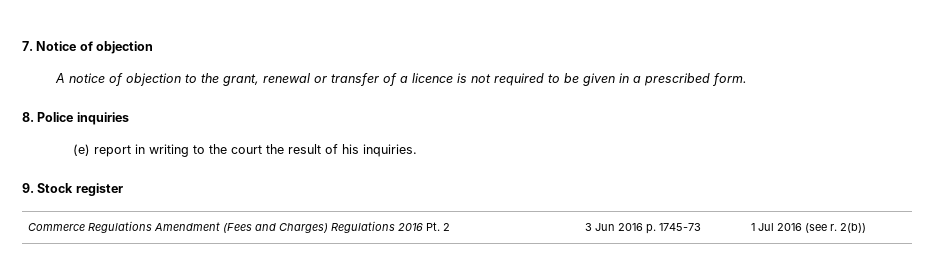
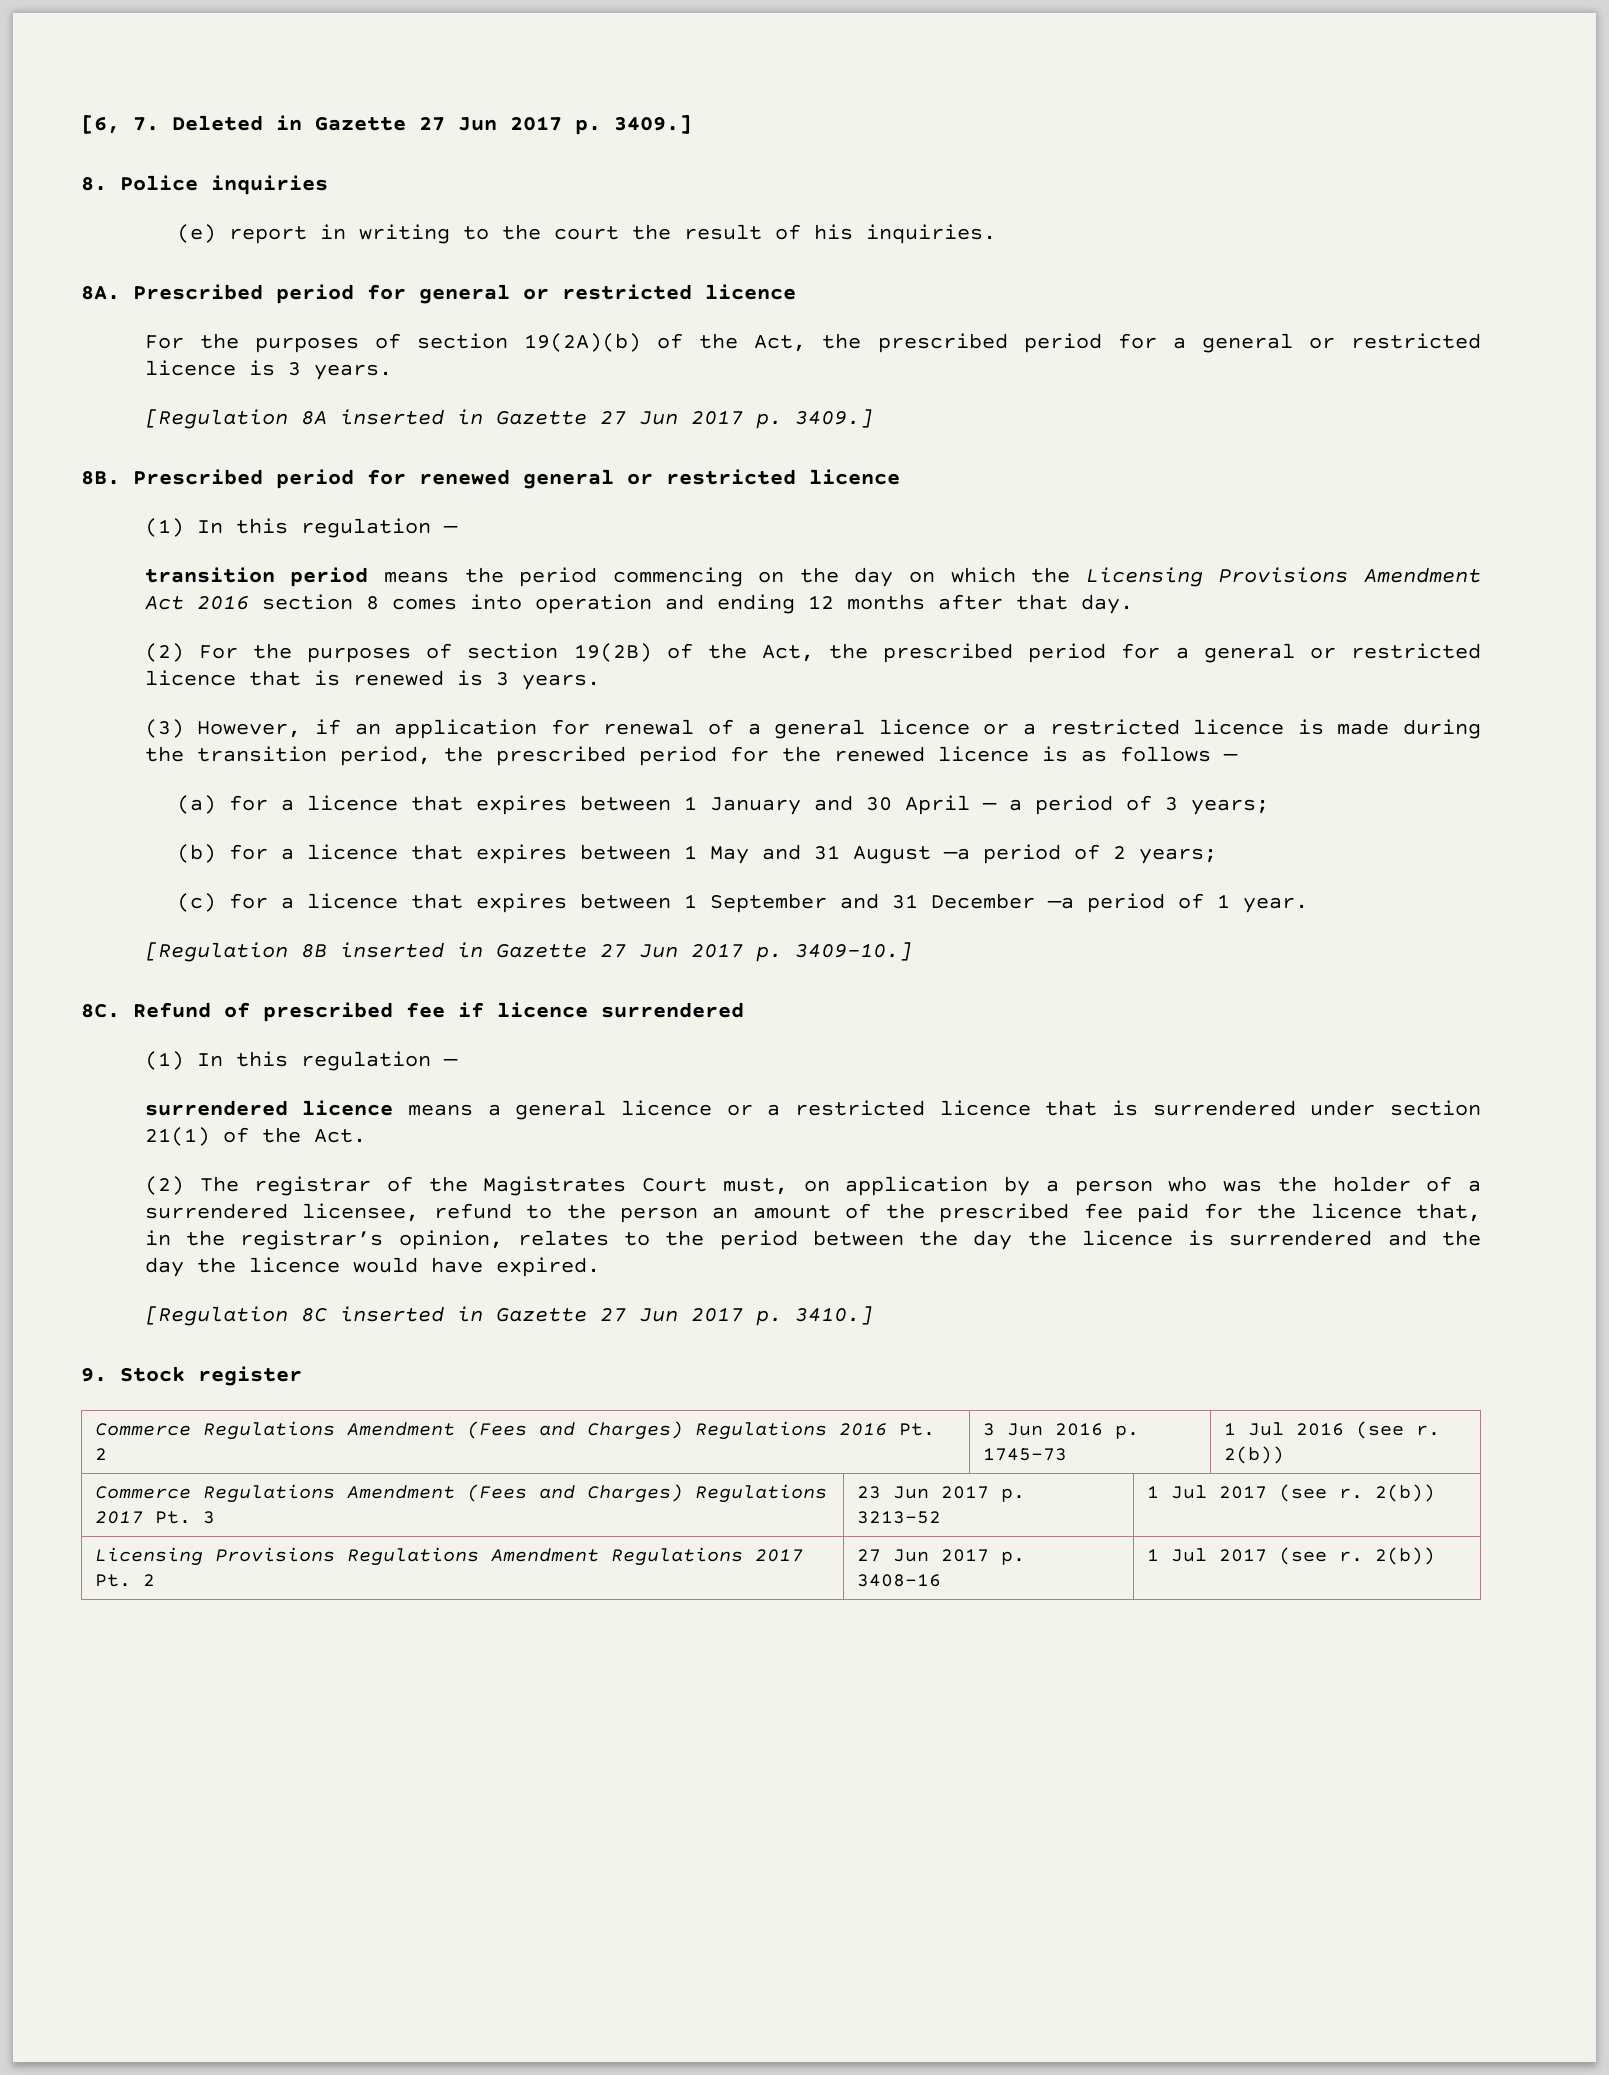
[22,41,154,54] [55,73,748,86] 7. Notice of objection // A notice of objection to the grant, renewal or transfer of a licence is not required to be given in a prescribed form. -> [81,115,692,135] [6, 7. Deleted in Gazette 27 Jun 2017 p. 3409.]
(418, 150) none -> [81,284,796,304] [144,333,1481,353] [144,360,392,380] [144,409,873,429] [81,469,900,489] [144,518,458,538] [144,567,1481,587] [144,594,1133,614] [144,643,1481,663] [144,670,600,690] [144,719,1481,739] [144,746,1238,766] [176,795,1269,815] [176,844,1217,864] [176,893,1308,913] [144,942,912,962] [81,1002,744,1022] [144,1051,458,1071] [144,1100,1481,1120] [144,1127,366,1146] [144,1176,1481,1196] [144,1203,1481,1223] [144,1230,1481,1250] [144,1257,600,1277] [144,1306,873,1326] // 8A. Prescribed period for general or restricted licence // For the purposes of section 19(2A)(b) of the Act, the prescribed period for a general or restricted licence is 3 years. // [Regulation 8A inserted in Gazette 27 Jun 2017 p. 3409.] // 8B. Prescribed period for renewed general or restricted licence // (1) In this regulation — // transition period means the period commencing on the day on which the Licensing Provisions Amendment Act 2016 section 8 comes into operation and ending 12 months after that day. // (2) For the purposes of section 19(2B) of the Act, the prescribed period for a general or restricted licence that is renewed is 3 years. // (3) However, if an application for renewal of a general licence or a restricted licence is made during the transition period, the prescribed period for the renewed licence is as follows — // (a) for a licence that expires between 1 January and 30 April — a period of 3 years; // (b) for a licence that expires between 1 May and 31 August —a period of 2 years; // (c) for a licence that expires between 1 September and 31 December —a period of 1 year. // [Regulation 8B inserted in Gazette 27 Jun 2017 p. 3409-10.] // 8C. Refund of prescribed fee if licence surrendered // (1) In this regulation — // surrendered licence means a general licence or a restricted licence that is surrendered under section 21(1) of the Act. // (2) The registrar of the Magistrates Court must, on application by a person who was the holder of a surrendered licensee, refund to the person an amount of the prescribed fee paid for the licence that, in the registrar’s opinion, relates to the period between the day the licence is surrendered and the day the licence would have expired. // [Regulation 8C inserted in Gazette 27 Jun 2017 p. 3410.]
(866, 228) none -> [94,1484,827,1503] [94,1511,215,1524] [856,1486,1025,1502] [856,1511,941,1524] [1146,1484,1435,1502] [94,1547,803,1566] [94,1574,155,1587] [856,1549,1025,1565] [856,1574,941,1587] [1146,1547,1435,1565] // Commerce Regulations Amendment (Fees and Charges) Regulations 2017 Pt. 3 | 23 Jun 2017 p. 3213-52 | 1 Jul 2017 (see r. 2(b)) // Licensing Provisions Regulations Amendment Regulations 2017 Pt. 2 | 27 Jun 2017 p. 3408-16 | 1 Jul 2017 (see r. 2(b))

